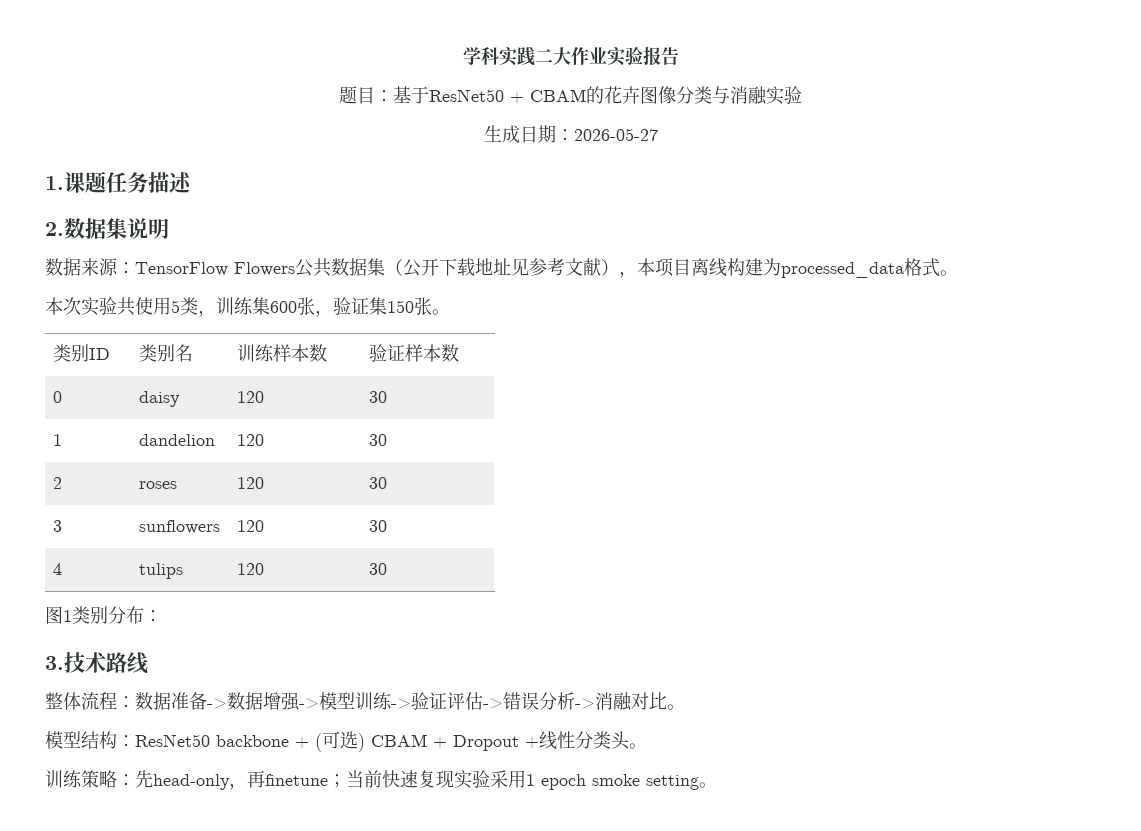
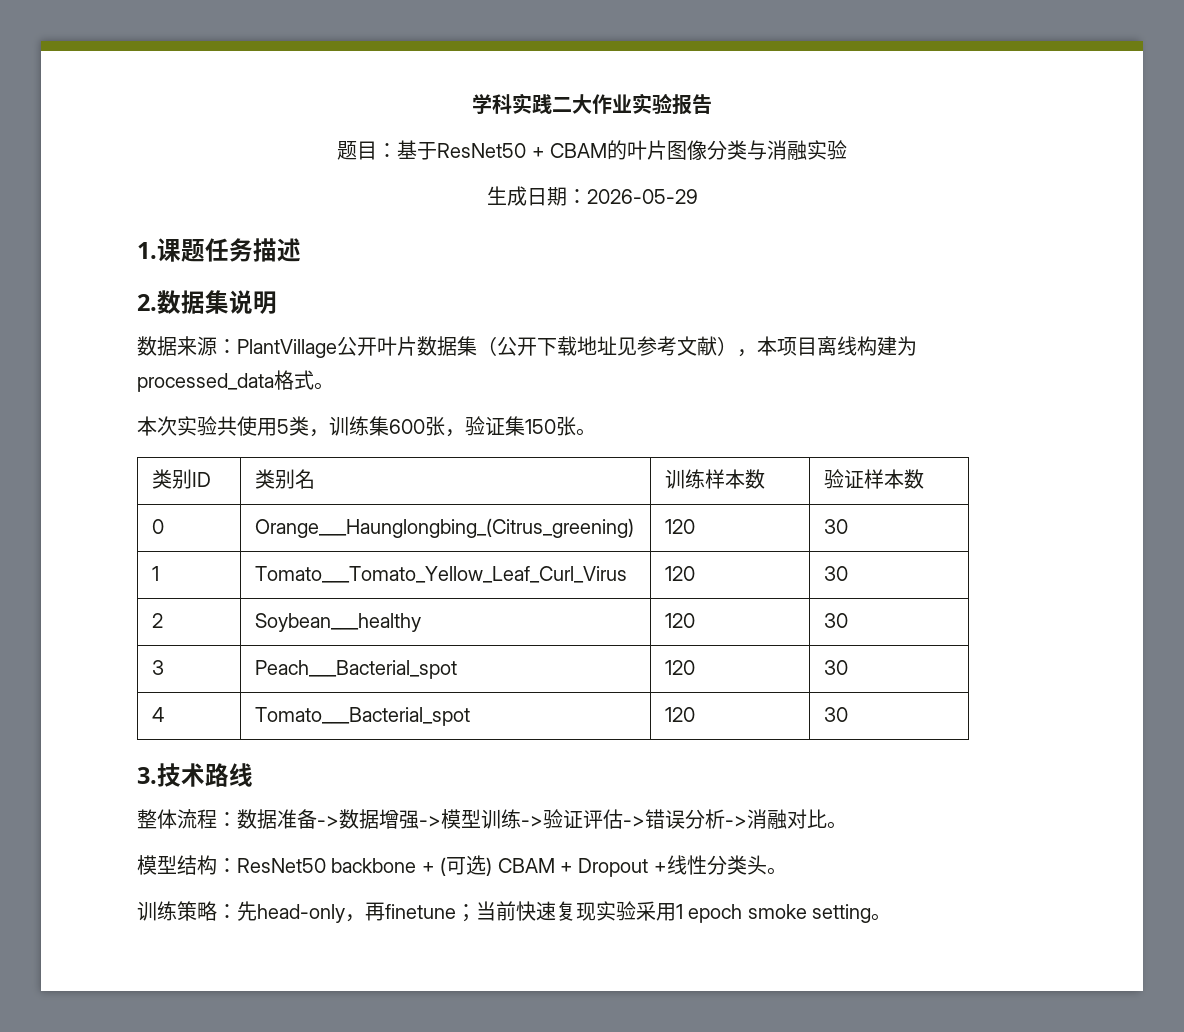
[604,86,640,104] 花卉 -> [626,140,667,160] 叶片
[573,128,658,141] 2026-05-27 -> [586,189,698,204] 2026-05-29
[135,258,331,277] TensorFlow Flowers公共 -> [237,336,417,358] PlantVillage公开叶片
[139,391,181,407] daisy -> [254,518,634,538] Orange___Haunglongbing_(Citrus_greening)
[139,434,216,446] dandelion -> [254,566,627,583] Tomato___Tomato_Yellow_Leaf_Curl_Virus
[139,481,178,489] roses -> [254,613,421,632] Soybean___healthy
[139,520,221,534] sunflowers -> [254,660,457,679] Peach___Bacterial_spot
[139,563,184,579] [237,563,265,575] [369,563,388,575] [45,606,162,624] tulips | 120 | 30 // 图1类别分布： -> [254,707,470,726] [664,707,695,722] [823,707,848,722] Tomato___Bacterial_spot | 120 | 30

